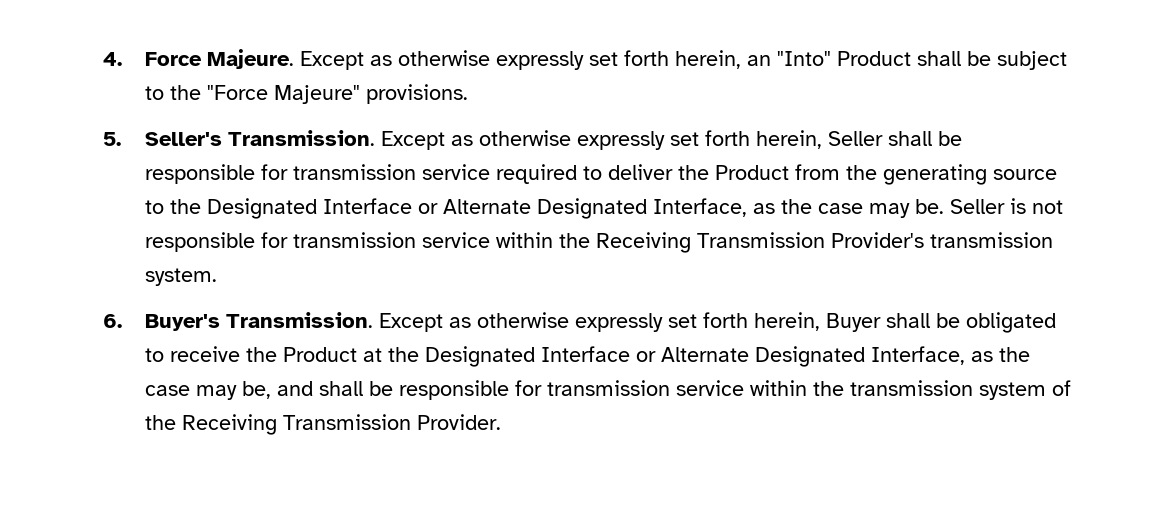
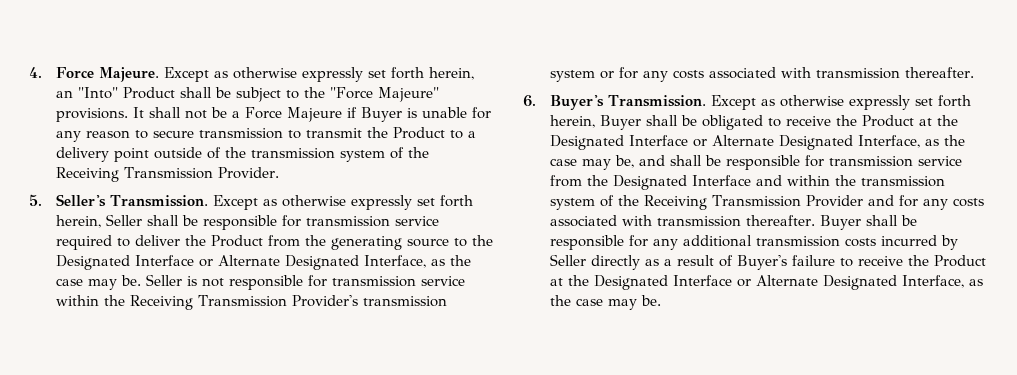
(468, 94) none -> [133,107,492,122] [56,127,477,142] [56,147,430,162] [56,167,280,182] It shall not be a Force Majeure if Buyer is unable for any reason to secure transmission to transmit the Product to a delivery point outside of the transmission system of the Receiving Transmission Provider.
[144,268,217,286] system. -> [550,67,975,82] system or for any costs associated with transmission thereafter.
(744, 388) none -> [550,175,783,190] from the Designated Interface and
[416,414,501,430] Provider. -> [806,195,985,210] [550,215,918,230] [550,235,959,250] [550,254,987,270] [550,275,984,290] [550,295,662,310] Provider and for any costs associated with transmission thereafter. Buyer shall be responsible for any additional transmission costs incurred by Seller directly as a result of Buyer's failure to receive the Product at the Designated Interface or Alternate Designated Interface, as the case may be.

